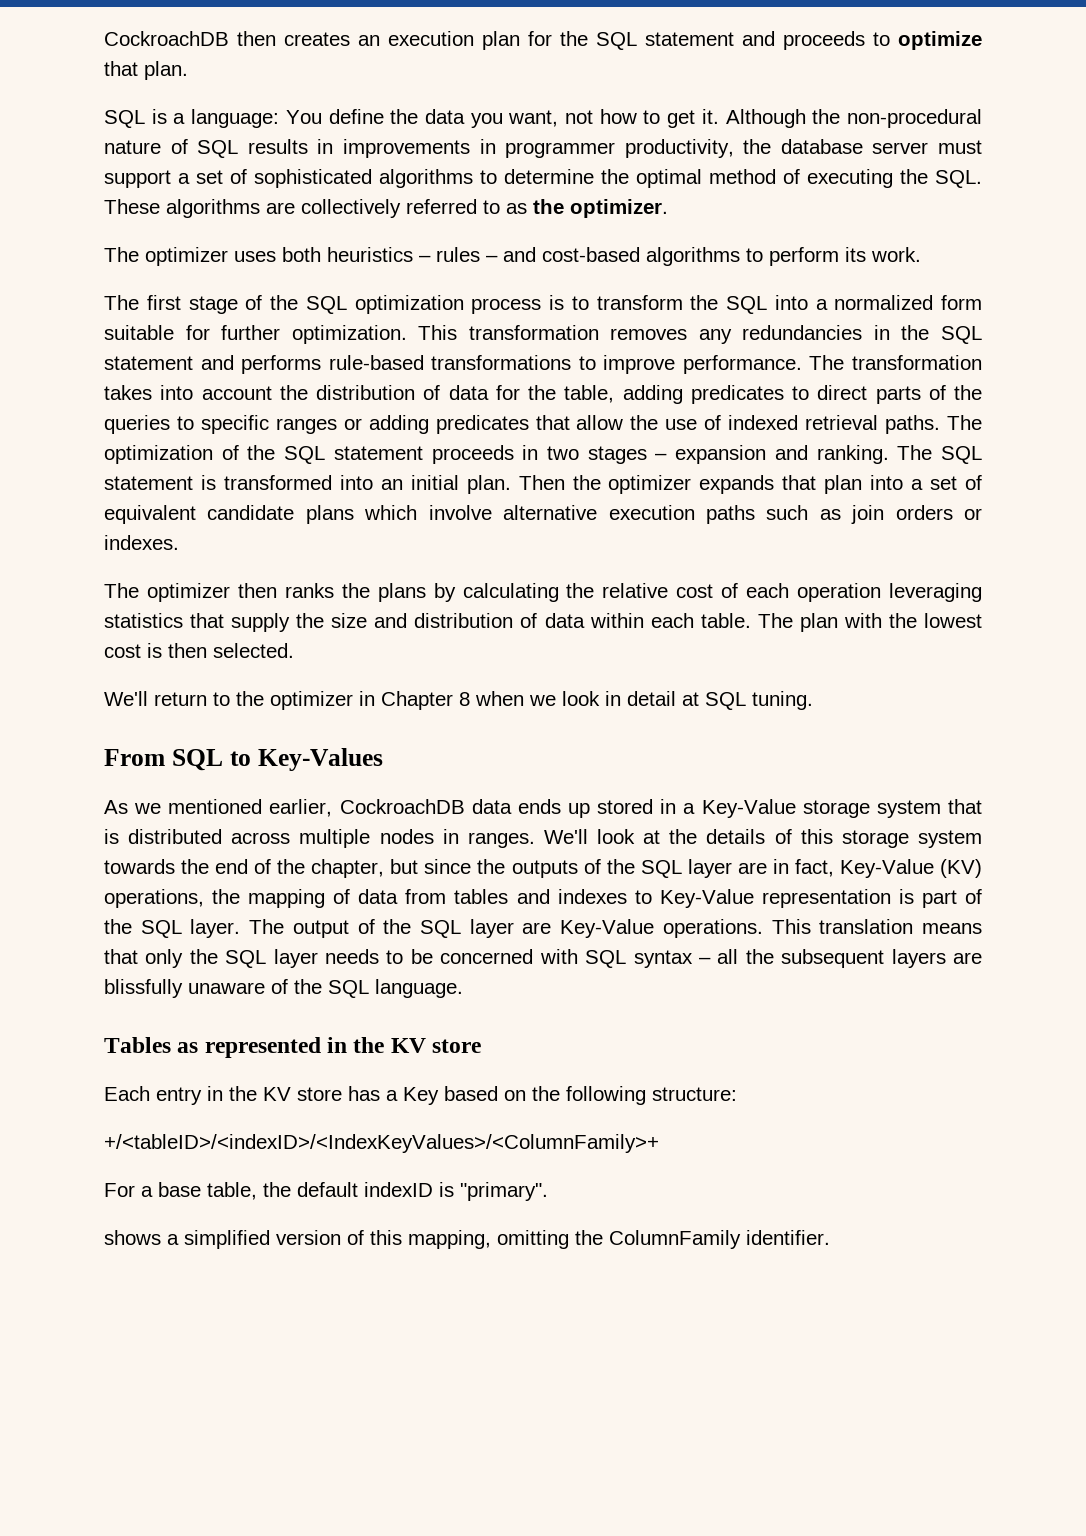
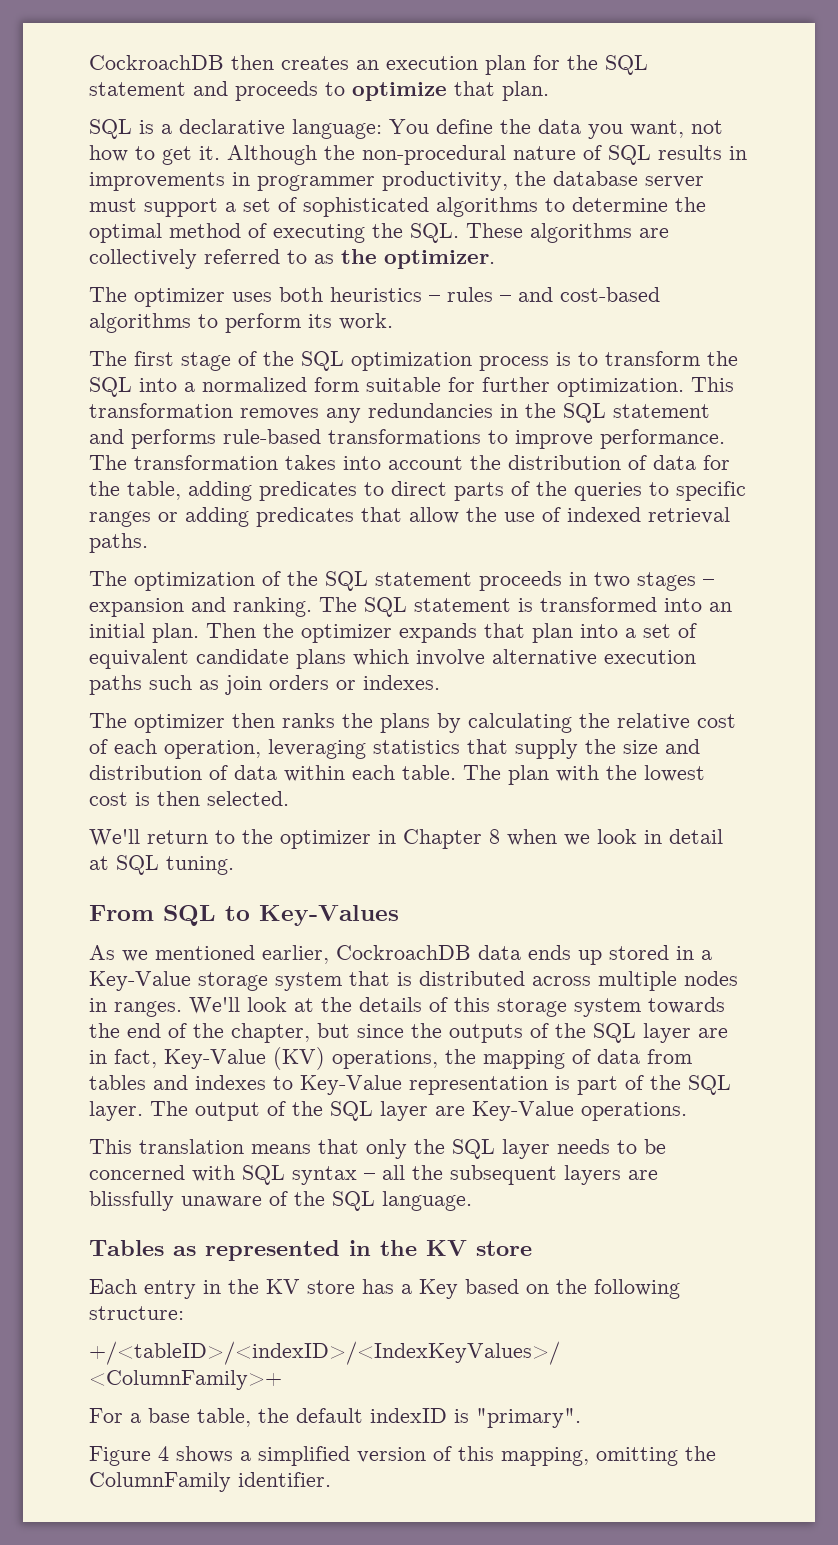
(186, 118) none -> [179,119,285,136] declarative
(941, 424) none -> (148, 543) //
[797,583,882,602] operation -> [164,740,261,759] operation,
(763, 928) none -> (687, 1111) //
(548, 1191) none -> [89,1446,169,1466] Figure 4

